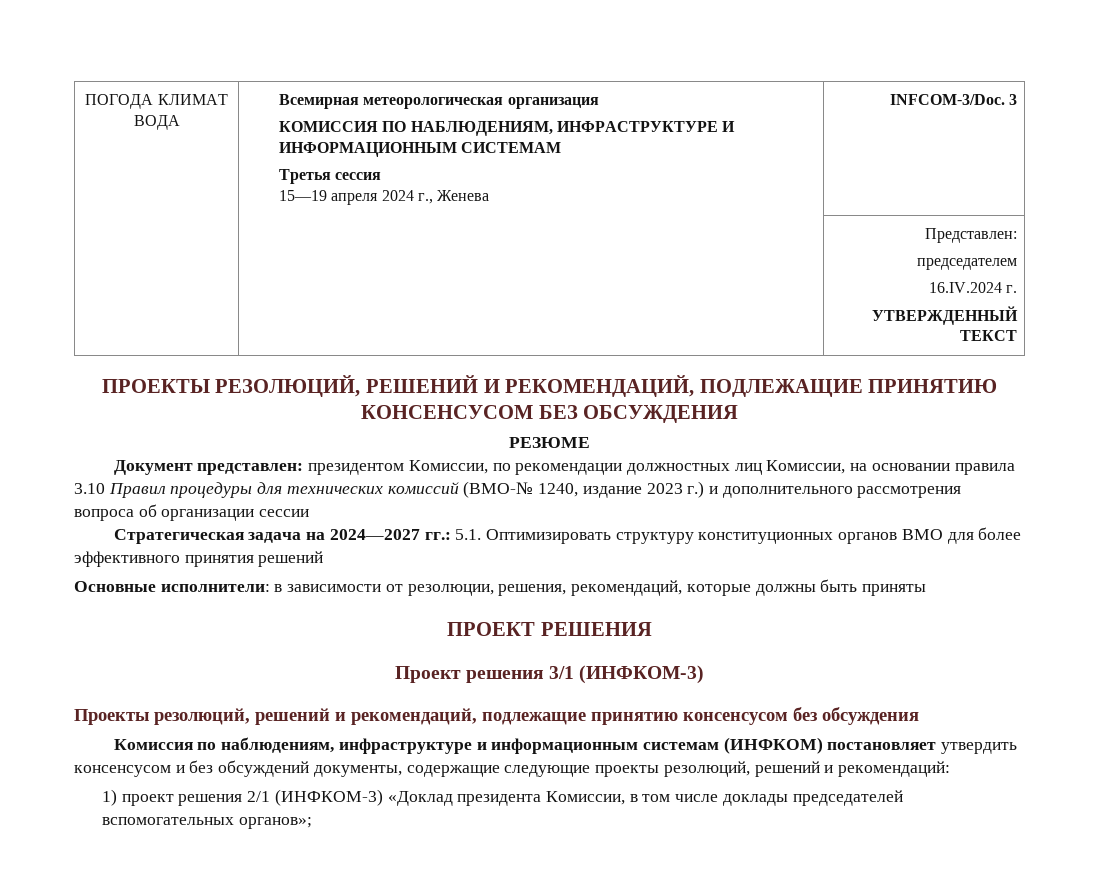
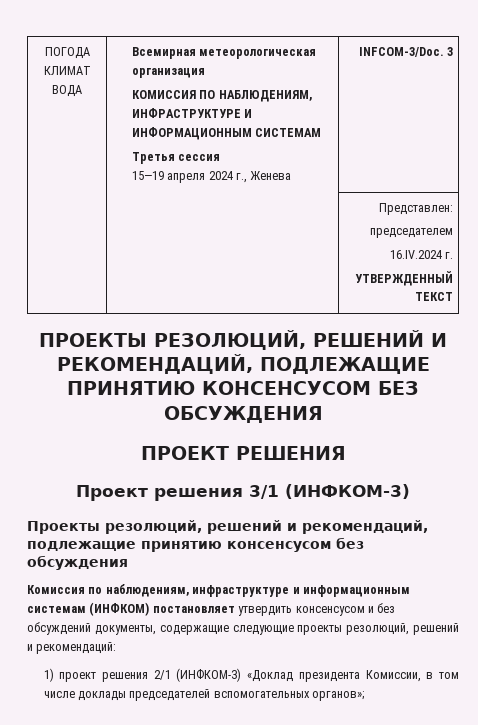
[509,437,590,448] [113,460,1015,475] [74,481,962,498] [74,504,310,521] [113,527,1022,544] [74,551,324,567] [74,579,926,596] // РЕЗЮМЕ // Документ представлен: президентом Комиссии, по рекомендации должностных лиц Комиссии, на основании правила 3.10 Правил процедуры для технических комиссий (ВМО-№ 1240, издание 2023 г.) и дополнительного рассмотрения вопроса об организации сессии // Стратегическая задача на 2024—2027 гг.: 5.1. Оптимизировать структуру конституционных органов ВМО для более эффективного принятия решений // Основные исполнители: в зависимости от резолюции, решения, рекомендаций, которые должны быть приняты -> (323, 414) none

